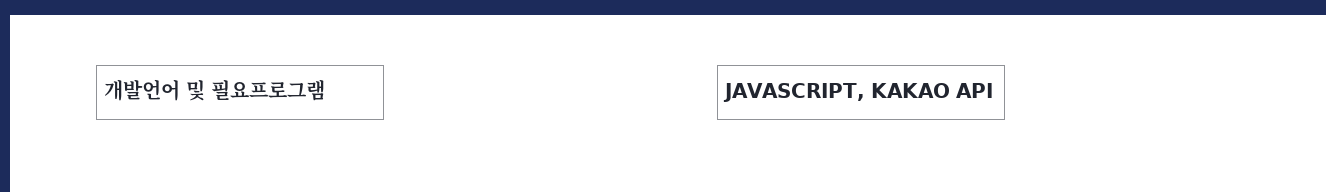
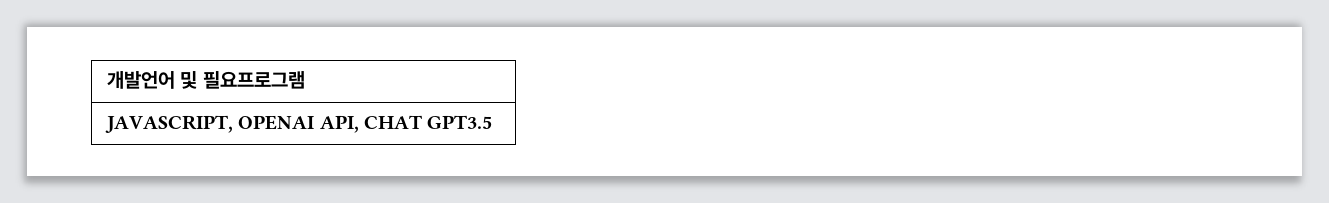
[871,83,994,98] KAKAO API -> [238,115,493,133] OPENAI API, CHAT GPT3.5

